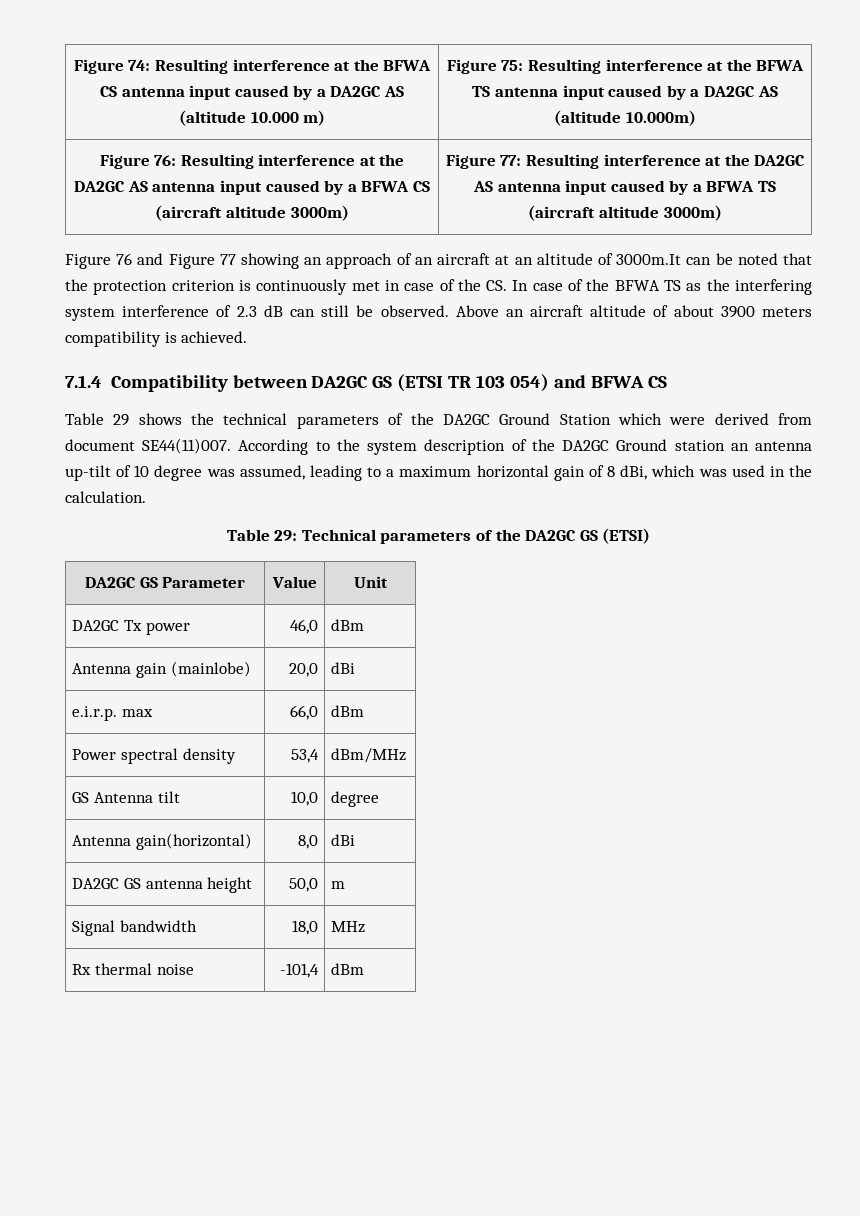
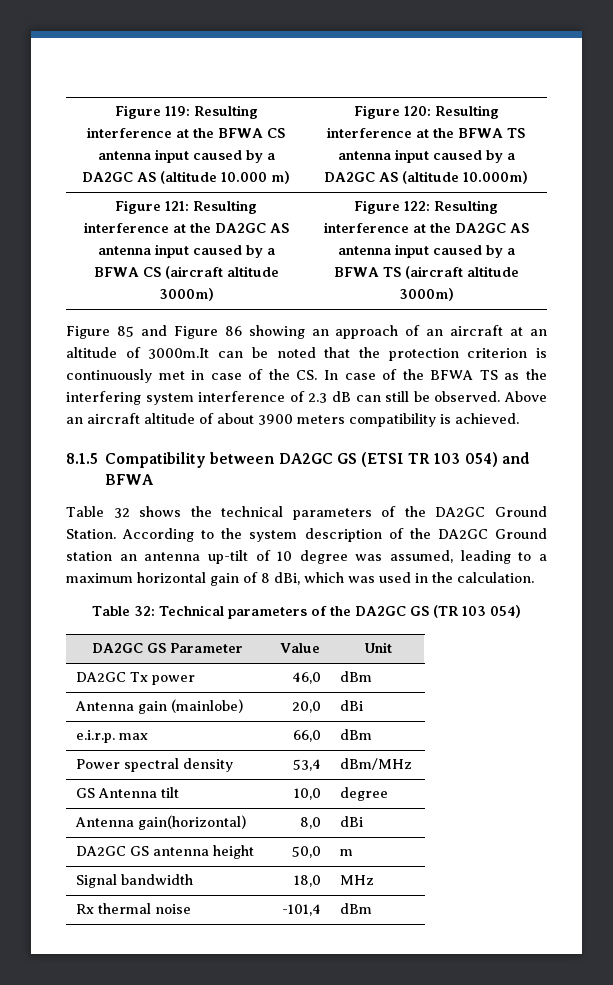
[73,59,151,74] Figure 74: -> [114,105,190,119] Figure 119:
[501,60,524,71] 75: -> [403,106,431,116] 120:
[154,155,177,166] 76: -> [165,201,189,211] 121:
[500,155,522,166] 77: -> [404,201,430,211] 122:
[116,253,133,265] 76 -> [116,326,134,337] 85
[219,254,236,265] 77 -> [224,326,242,336] 86
[65,375,102,388] 7.1.4 -> [66,453,98,464] 8.1.5
[648,376,668,388] [65,413,130,426] CS // Table 29 -> [66,506,130,518] // Table 32
[559,413,812,425] [65,438,232,454] Station which were derived from document SE44(11)007. -> [66,529,116,539] Station.
[274,530,298,541] 29: -> [133,606,155,616] 32:
[602,528,651,544] (ETSI) -> [433,605,522,618] (TR 103 054)

